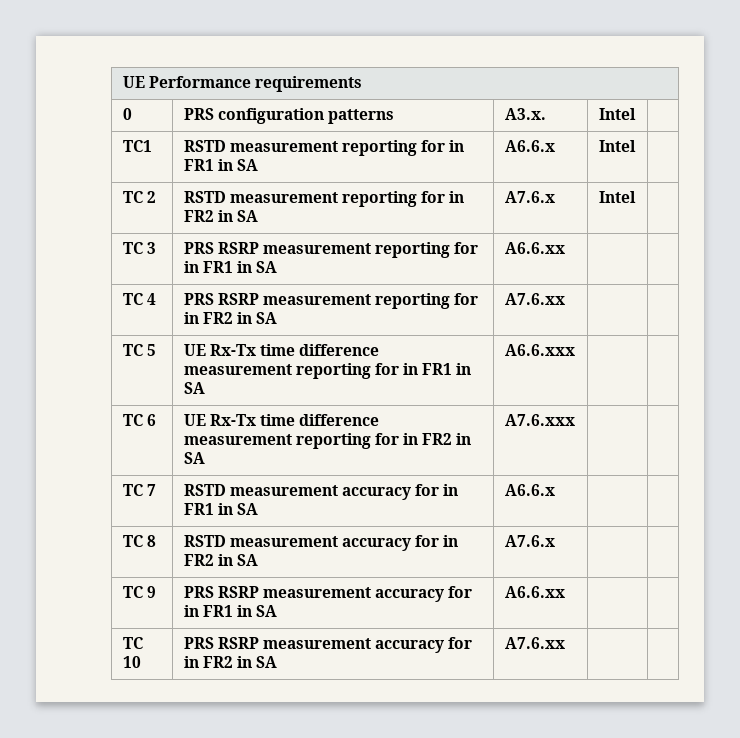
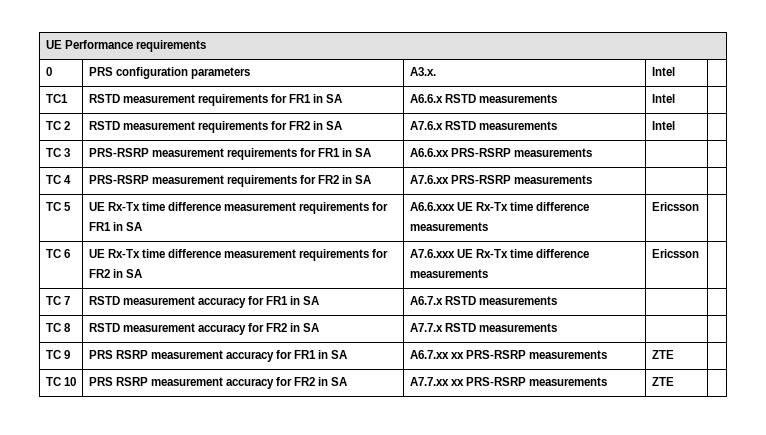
[327,109,394,124] patterns -> [190,67,250,79] parameters
[341,140,465,156] [183,159,258,171] [504,140,555,152] reporting for in FR1 in SA | A6.6.x -> [197,94,343,106] [409,94,557,103] requirements for FR1 in SA | A6.6.x RSTD measurements
[341,191,465,207] [183,210,258,222] [504,191,555,203] reporting for in FR2 in SA | A7.6.x -> [197,121,343,133] [409,121,557,130] requirements for FR2 in SA | A7.6.x RSTD measurements
[183,242,479,258] [183,261,278,273] [504,242,565,254] PRS RSRP measurement reporting for in FR1 in SA | A6.6.xx -> [88,148,372,160] [409,148,592,157] PRS-RSRP measurement requirements for FR1 in SA | A6.6.xx PRS-RSRP measurements
[183,293,479,309] [183,312,278,324] [504,293,565,305] PRS RSRP measurement reporting for in FR2 in SA | A7.6.xx -> [88,175,372,187] [409,175,592,184] PRS-RSRP measurement requirements for FR2 in SA | A7.6.xx PRS-RSRP measurements
[295,363,419,379] reporting for in -> [299,202,389,214] requirements for
(575, 350) | -> [456,202,589,211] [409,222,488,231] [651,202,699,211] UE Rx-Tx time difference measurements | Ericsson
[295,433,419,449] reporting for in -> [299,249,389,261] requirements for
(575, 420) | -> [456,249,589,258] [409,269,488,278] [651,249,699,258] UE Rx-Tx time difference measurements | Ericsson
[443,484,459,496] [183,503,258,515] [504,484,555,496] in FR1 in SA | A6.6.x -> [265,296,320,305] [409,296,557,305] FR1 in SA | A6.7.x RSTD measurements
[443,535,459,547] [183,554,258,566] [504,535,555,547] in FR2 in SA | A7.6.x -> [265,323,320,332] [409,323,557,332] FR2 in SA | A7.7.x RSTD measurements
[183,605,278,617] [504,586,565,598] in FR1 in SA | A6.6.xx | -> [294,350,348,359] [409,350,607,359] [651,350,674,359] FR1 in SA | A6.7.xx xx PRS-RSRP measurements | ZTE
[183,656,278,668] [504,637,565,649] in FR2 in SA | A7.6.xx | -> [294,377,348,386] [409,377,607,386] [651,377,674,386] FR2 in SA | A7.7.xx xx PRS-RSRP measurements | ZTE

